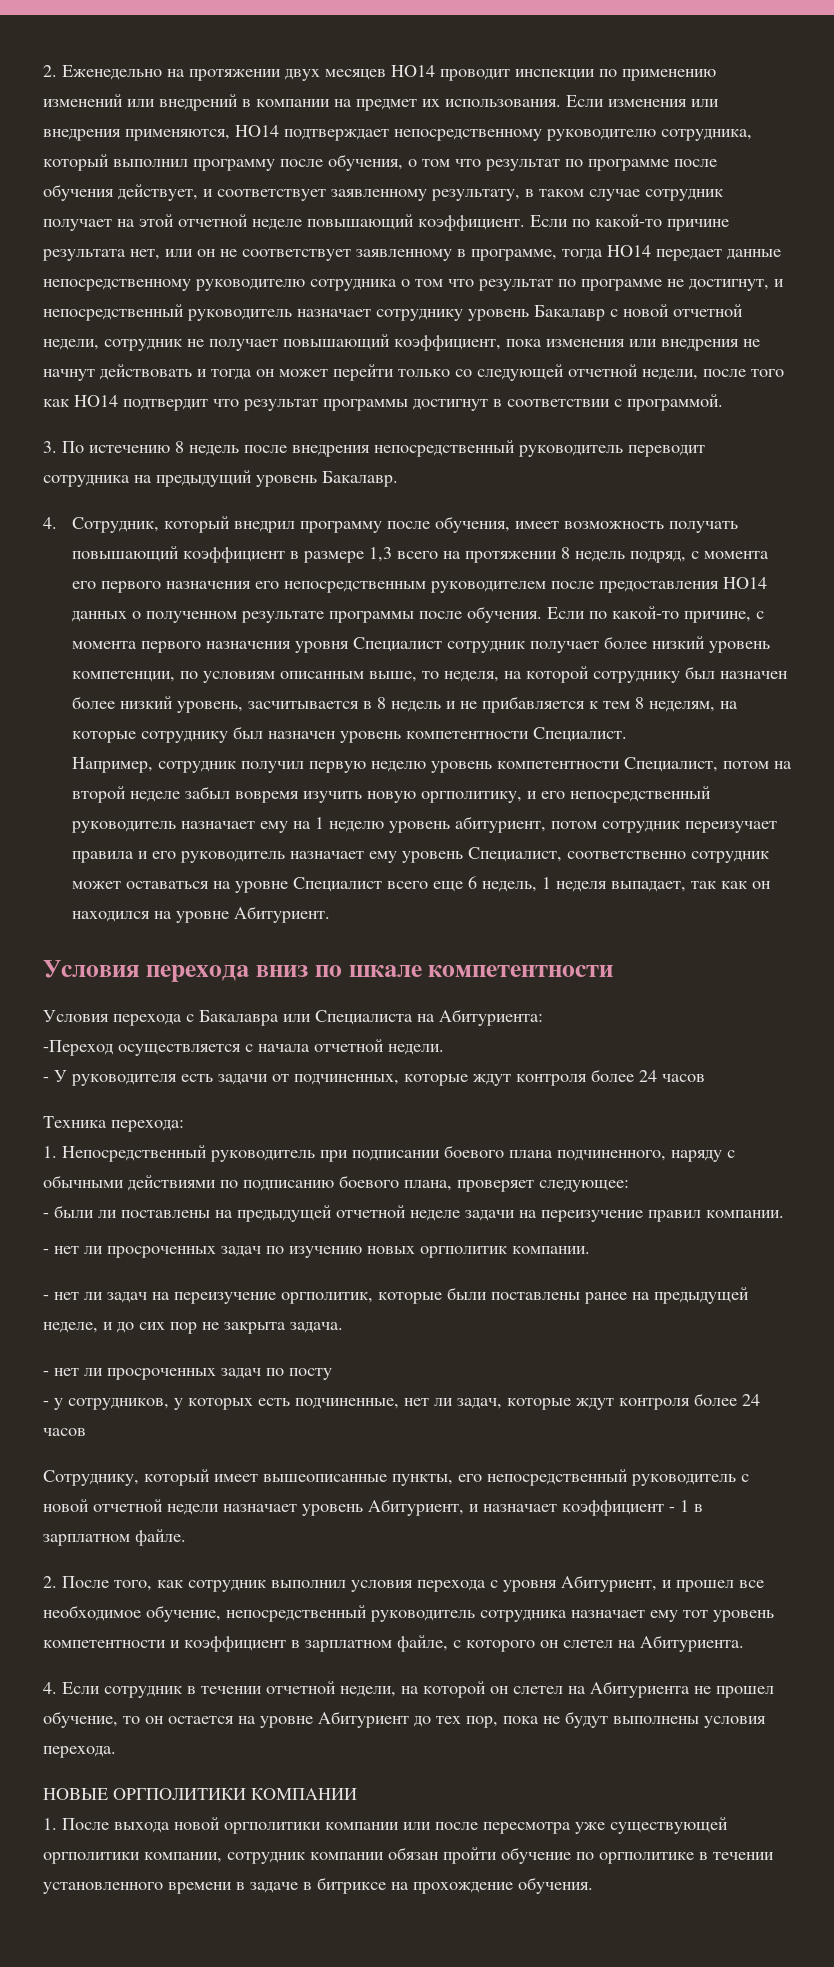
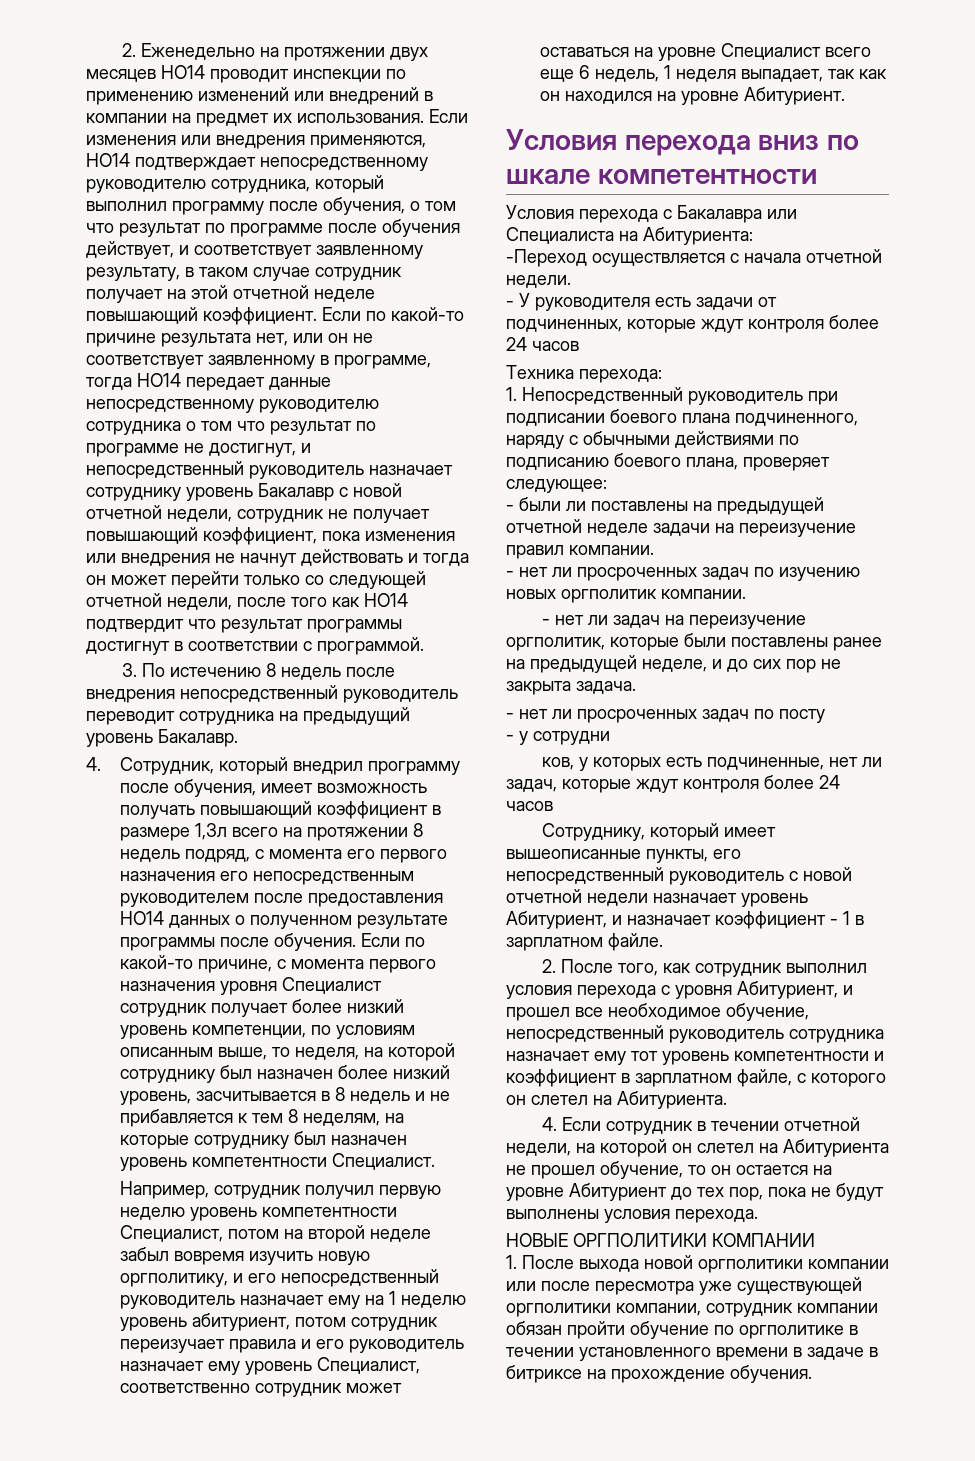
[368,547,392,562] 1,3 -> [195,823,228,840] 1,3л
[68,1398,169,1410] сотрудников, -> [533,731,610,745] [542,757,575,770] сотрудни // ков,

